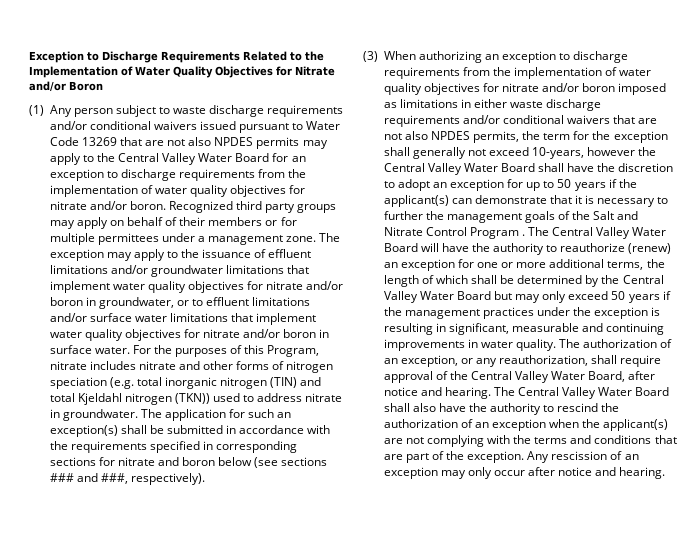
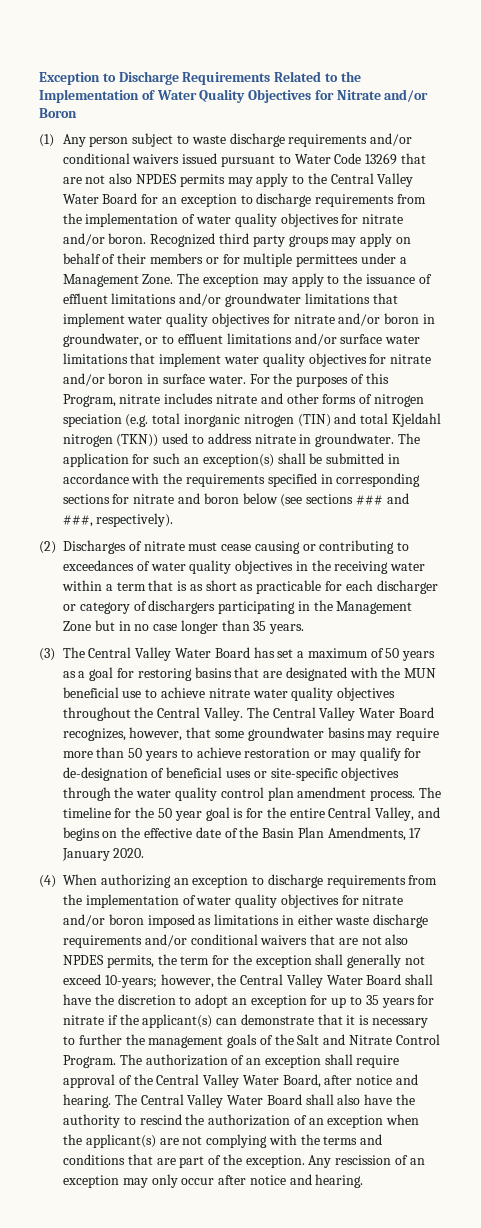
[208,235,317,245] management zone. -> [62,274,174,287] Management Zone.
[363,51,378,62] (3) -> [39,540,410,554] [63,560,426,574] [62,580,438,594] [63,600,413,614] [63,620,305,634] [39,647,436,661] [62,667,437,681] [62,687,396,701] [62,707,434,721] [62,727,440,741] [62,747,422,761] [62,767,400,781] [62,787,441,801] [62,807,440,821] [62,827,422,841] [61,848,145,861] [39,875,56,888] (2) Discharges of nitrate must cease causing or contributing to exceedances of water quality objectives in the receiving water within a term that is as short as practicable for each discharger or category of dischargers participating in the Management Zone but in no case longer than 35 years. // (3) The Central Valley Water Board has set a maximum of 50 years as a goal for restoring basins that are designated with the MUN beneficial use to achieve nitrate water quality objectives throughout the Central Valley. The Central Valley Water Board recognizes, however, that some groundwater basins may require more than 50 years to achieve restoration or may qualify for de-designation of beneficial uses or site-specific objectives through the water quality control plan amendment process. The timeline for the 50 year goal is for the entire Central Valley, and begins on the effective date of the Basin Plan Amendments, 17 January 2020. // (4)
[532,147,636,159] 10-years, however -> [104,974,214,988] 10-years; however,
[557,179,606,191] 50 years -> [365,995,435,1008] [63,1015,104,1025] 35 years for nitrate
[469,227,667,239] [383,243,672,255] [383,259,665,271] [383,275,664,287] [383,291,671,303] [383,307,661,319] [383,323,665,335] [383,339,673,351] [383,355,589,367] Program . The Central Valley Water Board will have the authority to reauthorize (renew) an exception for one or more additional terms, the length of which shall be determined by the Central Valley Water Board but may only exceed 50 years if the management practices under the exception is resulting in significant, measurable and continuing improvements in water quality. The authorization of an exception, or any reauthorization, -> [63,1054,321,1068] Program. The authorization of an exception

